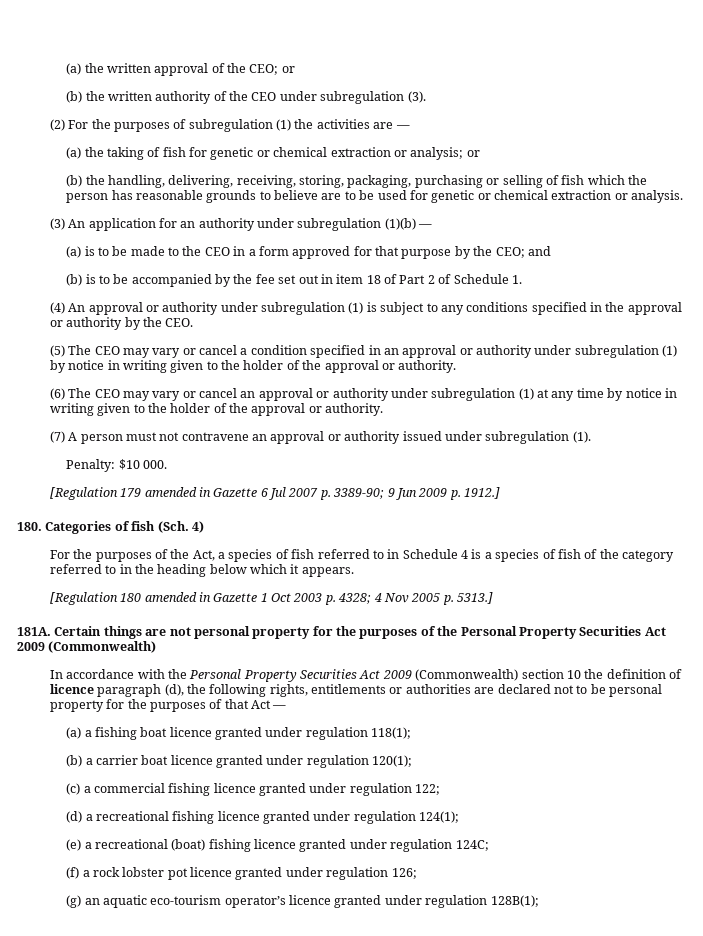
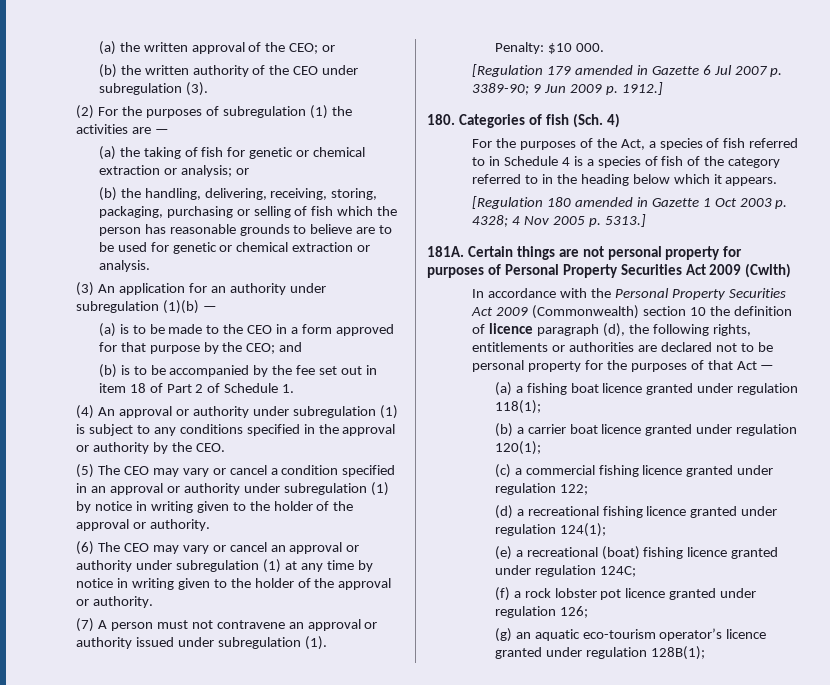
[336,626,666,639] [17,641,157,653] the purposes of the Personal Property Securities Act 2009 (Commonwealth) -> [427,263,792,278] purposes of Personal Property Securities Act 2009 (Cwlth)

